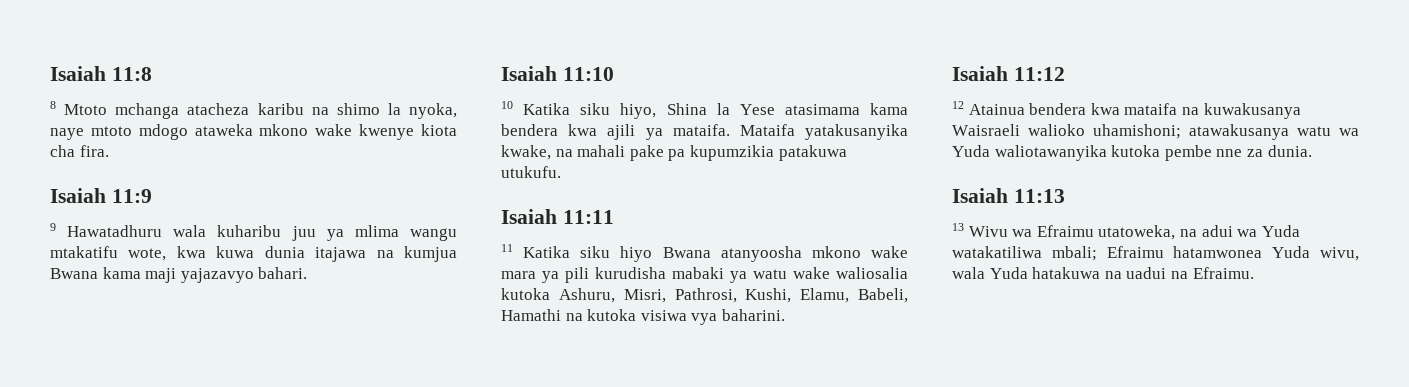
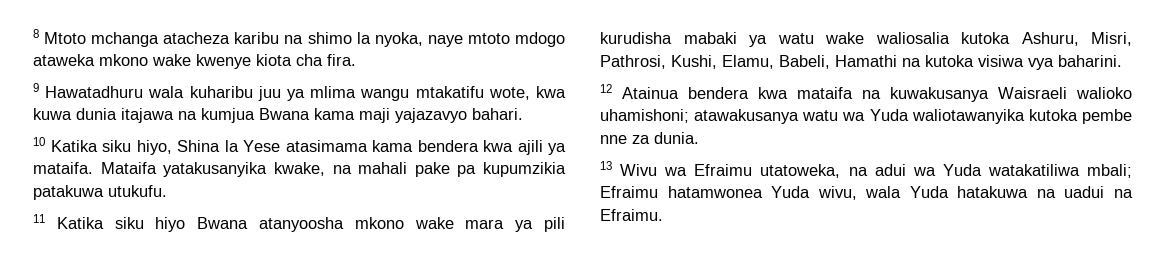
[50,66,152,81] Isaiah 11:8 // -> (33, 33) none
[50,188,152,203] // Isaiah 11:9 -> (356, 60) none
[501,66,614,81] // Isaiah 11:10 -> (523, 114) none
[501,209,614,224] // Isaiah 11:11 -> (167, 191) none
[952,66,1065,81] // Isaiah 11:12 -> (1122, 61) none
[952,188,1065,203] // Isaiah 11:13 -> (699, 138) none

